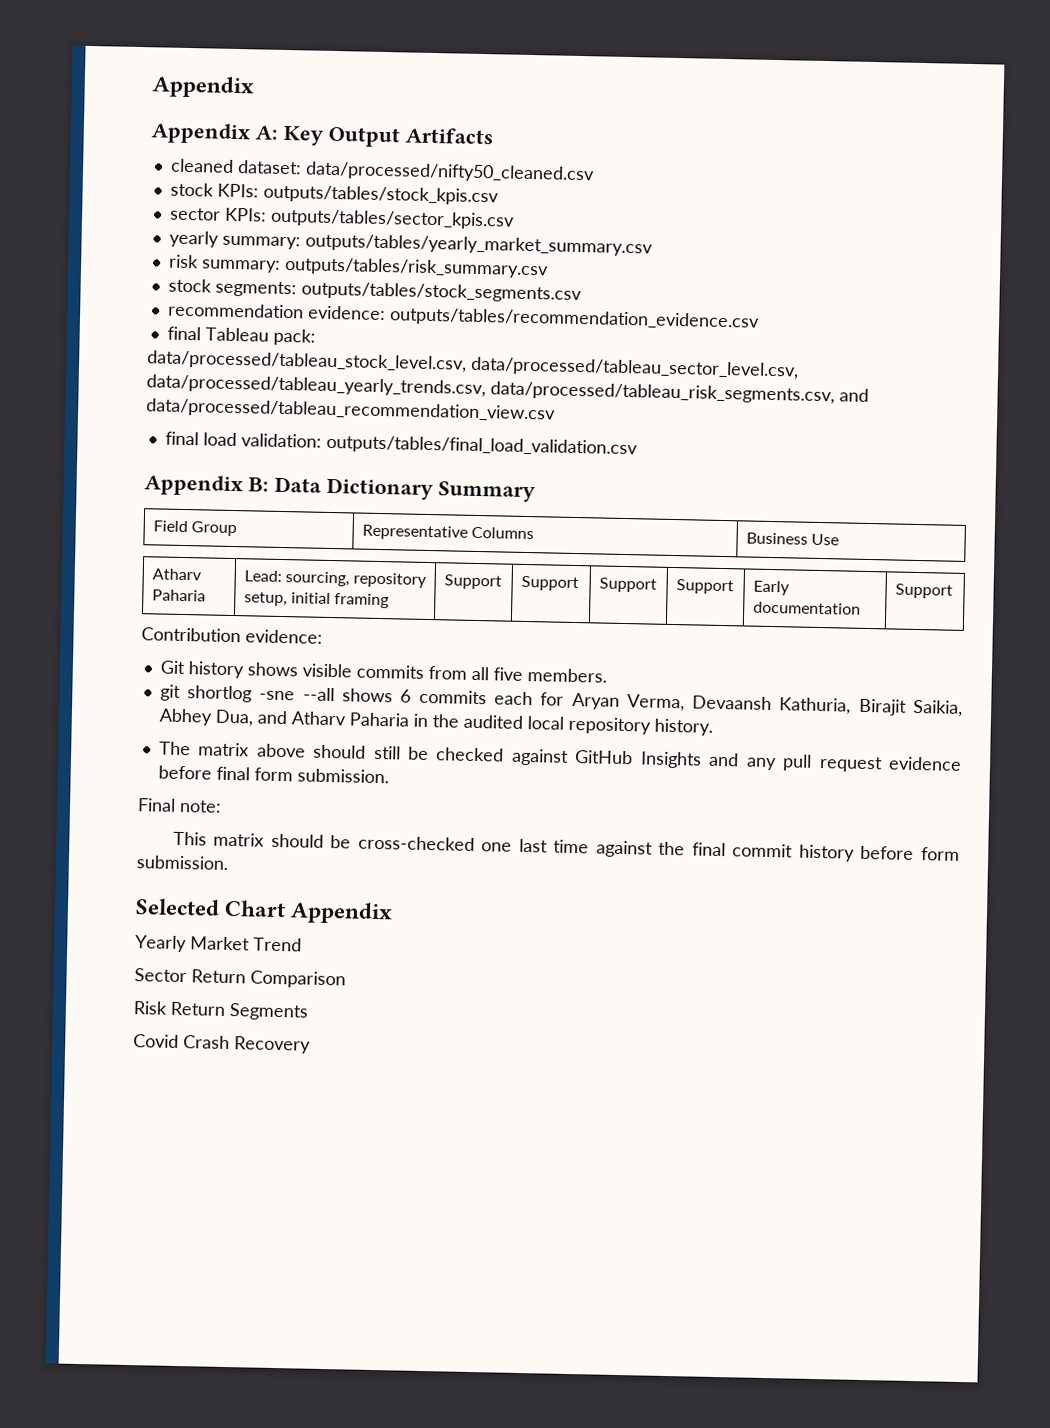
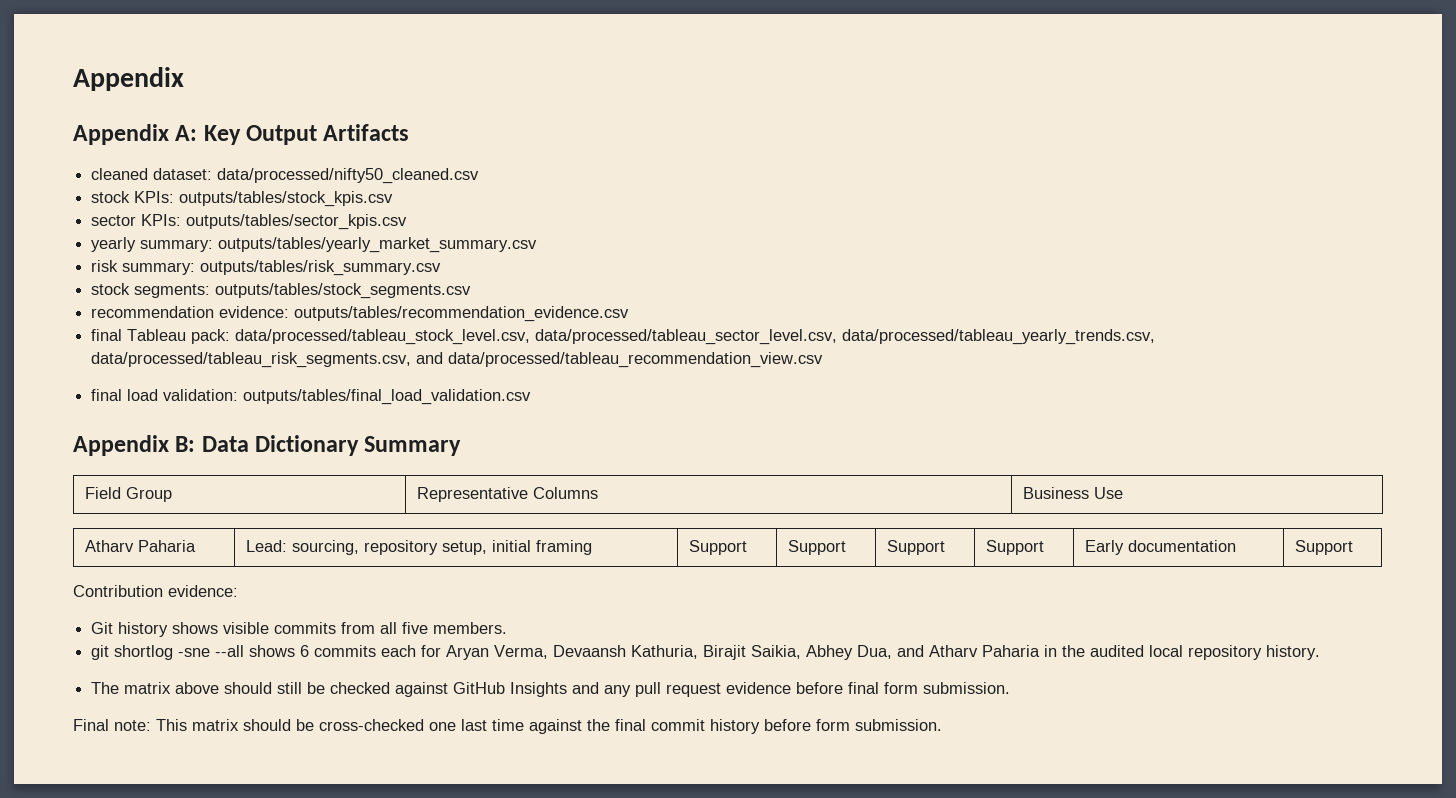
(316, 337) // -> (231, 336) none
(222, 806) // -> (151, 725) none
[135,898,394,925] [135,935,302,953] [134,968,346,989] [133,1001,309,1021] [133,1034,311,1054] // Selected Chart Appendix // Yearly Market Trend // Sector Return Comparison // Risk Return Segments // Covid Crash Recovery -> (942, 725) none

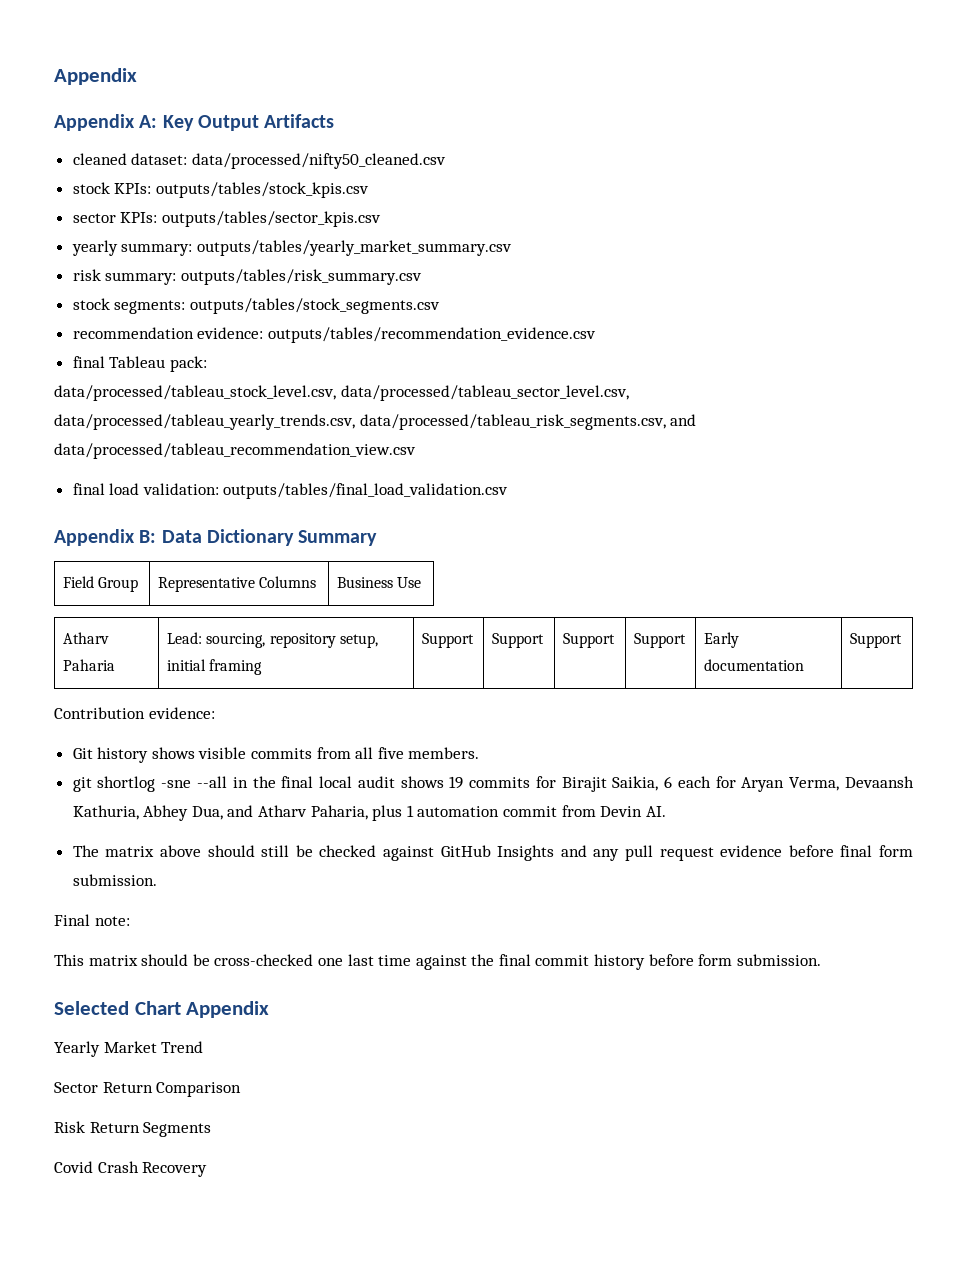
(231, 336) none -> (207, 364) //
[249,645,377,657] shows 6 commits -> [232,776,673,792] in the final local audit shows 19 commits for Birajit Saikia, 6
[703,645,802,660] Birajit Saikia, -> (139, 812) none
[982,645,1321,660] Paharia in the audited local repository history. -> [310,805,666,821] Paharia, plus 1 automation commit from Devin AI.
(151, 725) none -> (130, 921) //
(942, 725) none -> [54,1001,270,1018] [54,1041,204,1057] [54,1082,242,1097] [54,1121,212,1137] [54,1161,208,1177] // Selected Chart Appendix // Yearly Market Trend // Sector Return Comparison // Risk Return Segments // Covid Crash Recovery

